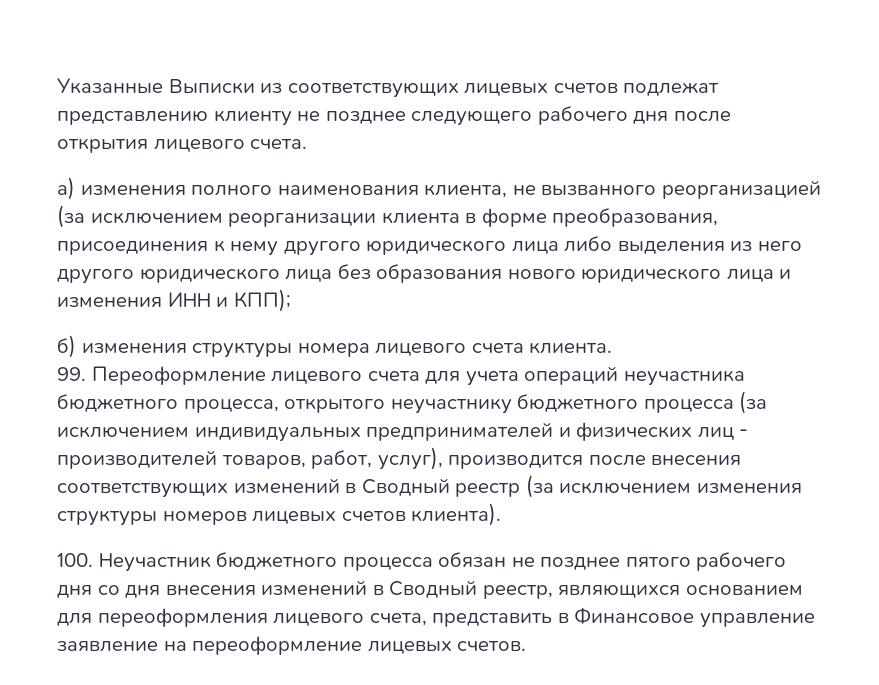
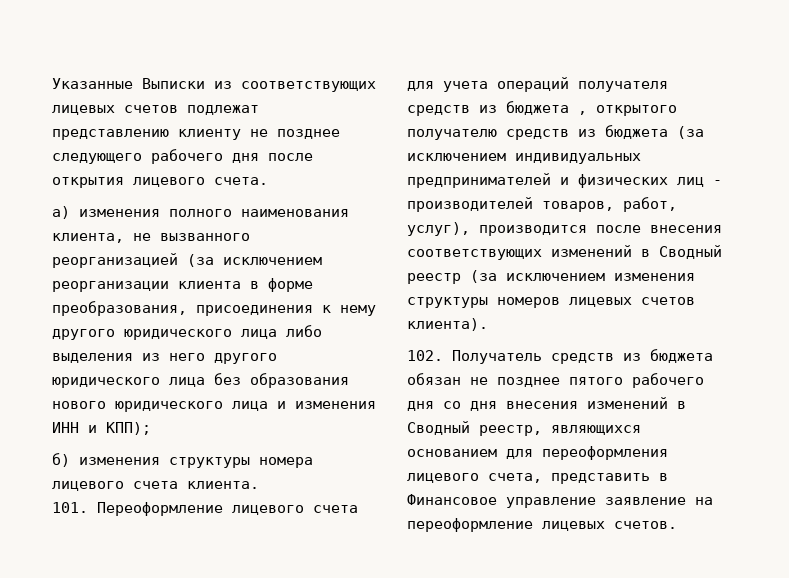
[57,367,86,381] 99. -> [52,502,88,513] 101.
[623,370,745,386] [57,394,734,414] неучастника бюджетного процесса, открытого неучастнику бюджетного процесса -> [578,81,668,92] [407,101,677,116] [407,125,668,140] получателя средств из бюджета , открытого получателю средств из бюджета
[57,552,433,572] 100. Неучастник бюджетного процесса -> [407,349,713,364] 102. Получатель средств из бюджета

